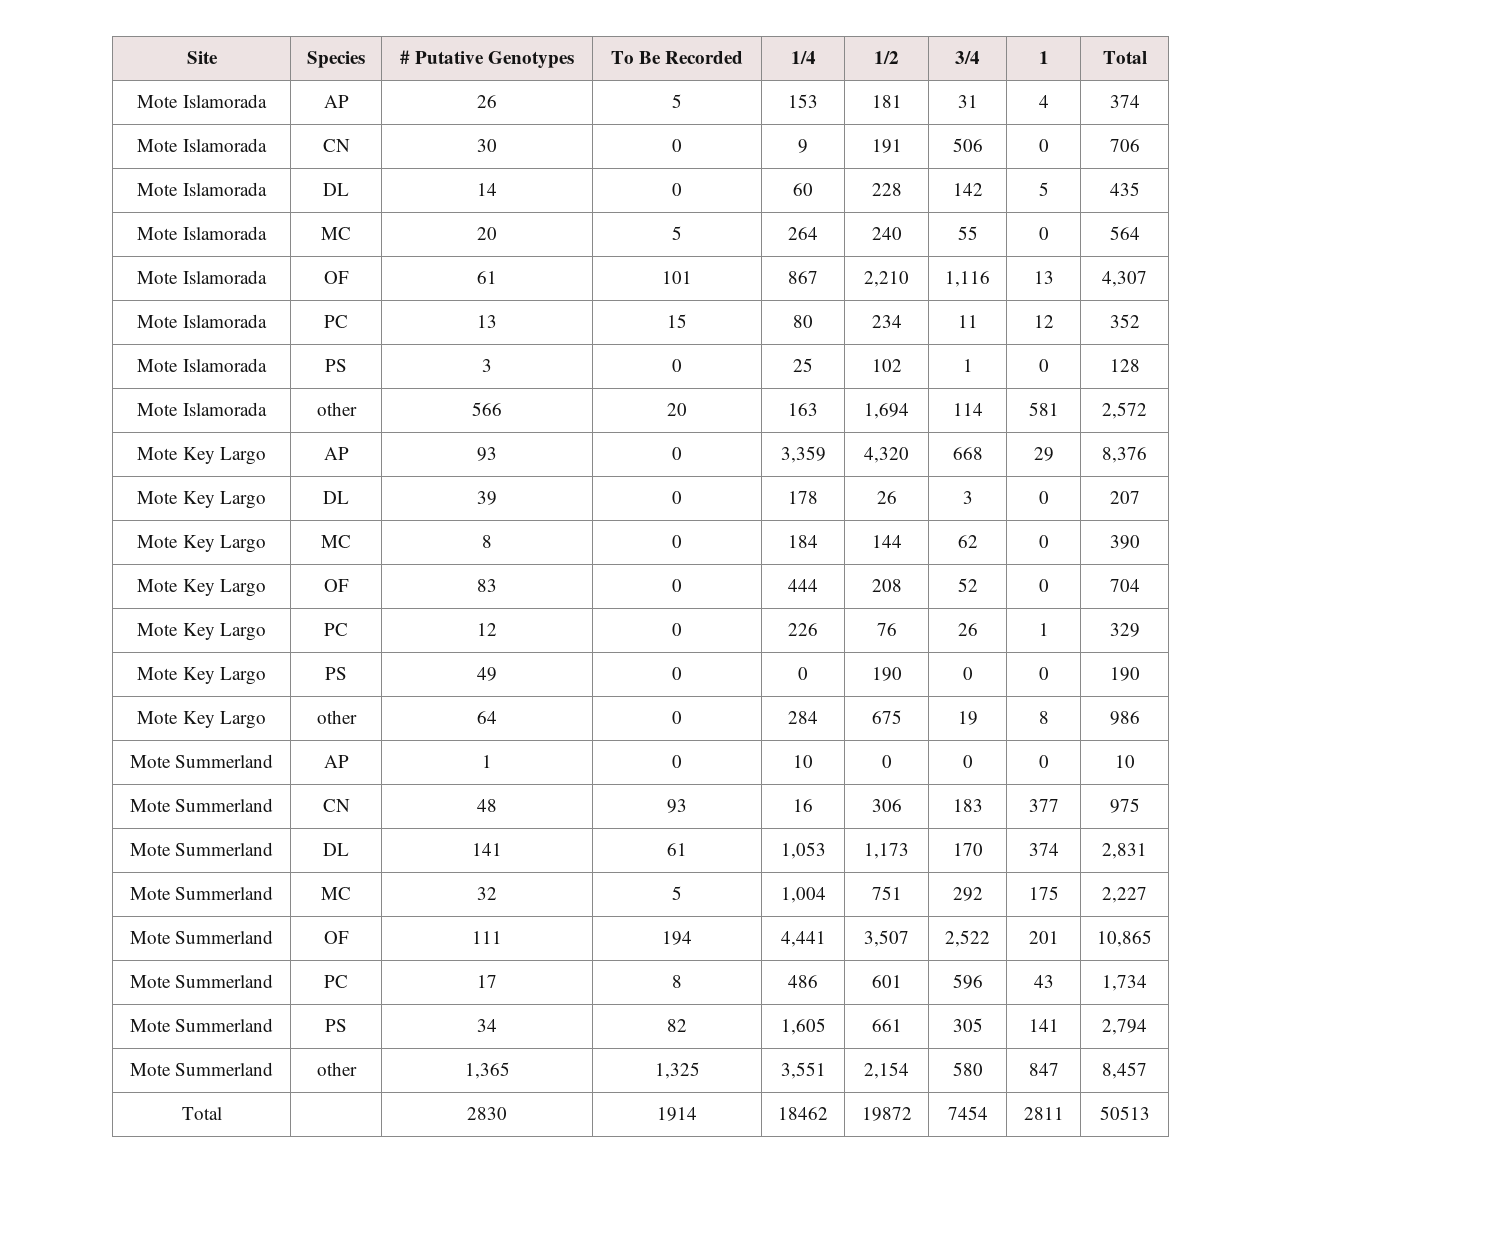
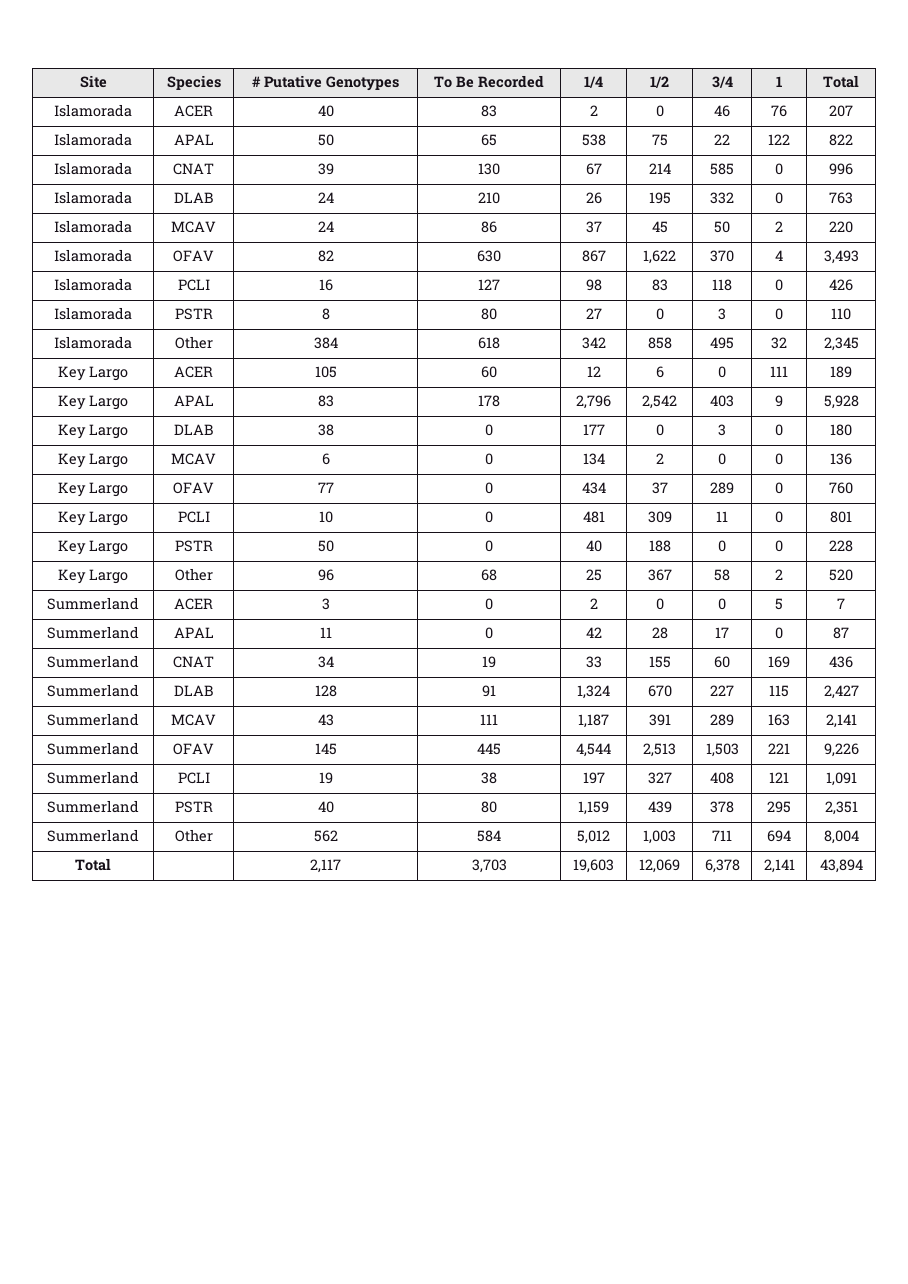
[137,94,267,108] [323,95,349,108] [477,95,497,108] [672,94,682,108] [788,94,818,108] [871,95,902,108] [957,95,978,108] Mote Islamorada | AP | 26 | 5 | 153 | 181 | 31 -> [54,104,132,117] [174,105,213,117] [317,105,334,117] [481,105,497,117] [589,105,598,116] [655,105,664,117] [714,105,730,117] [771,105,787,117] [829,105,853,117] [54,133,132,146] [173,134,214,145] [317,134,334,146] [481,134,497,146] [581,134,606,146] [651,134,668,146] [714,134,730,145] [768,134,790,145] [829,134,853,146] [54,162,132,175] [173,163,214,175] [317,163,334,175] [478,163,500,175] [585,163,602,175] [648,163,671,174] [710,163,734,175] [775,163,783,175] [829,163,853,175] [54,191,132,204] [174,192,213,203] [317,192,334,203] [478,192,500,204] [585,192,602,204] [648,192,671,204] [710,192,734,204] [775,192,783,204] [829,192,853,204] [54,220,132,233] [171,221,216,233] [317,221,334,232] [481,221,497,233] [585,221,602,233] [651,221,668,233] [714,221,730,233] [775,221,783,232] [829,221,853,233] [54,249,132,262] [173,250,214,262] [317,250,334,262] [477,250,501,262] [581,250,606,262] [643,250,676,264] [710,250,734,262] Islamorada | ACER | 40 | 83 | 2 | 0 | 46 | 76 | 207 // Islamorada | APAL | 50 | 65 | 538 | 75 | 22 | 122 | 822 // Islamorada | CNAT | 39 | 130 | 67 | 214 | 585 | 0 | 996 // Islamorada | DLAB | 24 | 210 | 26 | 195 | 332 | 0 | 763 // Islamorada | MCAV | 24 | 86 | 37 | 45 | 50 | 2 | 220 // Islamorada | OFAV | 82 | 630 | 867 | 1,622 | 370
[1109,95,1140,108] [137,138,267,152] [322,139,350,152] [477,139,497,152] [672,139,682,152] [798,139,808,153] [871,139,902,153] [952,138,983,152] [1038,139,1049,152] [1109,139,1140,152] [137,182,267,196] [323,183,349,196] [477,183,497,196] [672,183,682,196] [793,183,813,196] [871,183,902,196] [952,183,983,196] [1038,182,1049,196] [1109,182,1140,196] [137,226,267,240] [321,227,351,240] [477,227,497,240] [672,226,682,240] [788,227,818,240] [871,227,902,240] [957,226,978,240] [1038,227,1049,240] [1109,226,1140,240] [137,270,267,284] [323,271,349,284] [477,271,497,284] [662,271,692,284] [788,271,818,284] [864,271,909,287] [945,271,990,287] [1033,271,1054,284] [1102,271,1147,287] [137,314,267,328] [324,315,348,328] [477,315,497,328] [667,314,687,328] [793,315,813,328] [871,315,902,328] [957,315,978,328] [1033,315,1054,328] [1109,314,1140,328] [137,358,267,372] [325,359,347,372] [482,359,492,372] [672,359,682,372] [793,358,813,372] [871,359,902,372] [962,359,973,372] [1038,359,1049,372] [1109,359,1140,372] [137,402,267,416] [316,402,357,416] [472,402,502,416] [667,403,687,416] [788,403,818,416] [864,403,909,419] [952,403,983,416] [1028,402,1059,416] [1102,402,1147,419] [137,447,266,465] [323,447,349,460] [477,447,497,461] [672,447,682,460] [780,446,826,463] [864,447,909,463] [952,447,983,460] [1033,447,1054,461] [1102,447,1147,463] [137,491,266,509] [323,491,349,504] [477,491,497,505] [672,491,682,504] [788,491,818,504] [876,491,897,504] [962,491,973,504] [1038,491,1049,504] [1109,491,1140,504] [137,535,266,553] [321,535,351,548] [482,535,492,548] [672,535,682,548] [788,535,818,548] [871,535,902,548] [957,535,978,548] [1038,535,1049,548] [1109,535,1140,549] [137,579,266,597] [323,579,349,592] [477,579,497,592] [672,579,682,592] [788,579,818,592] [871,579,902,592] [957,578,978,592] [1038,579,1049,592] [1109,579,1140,592] [137,623,266,641] [324,623,348,636] [477,623,497,636] [672,623,682,636] [788,623,818,636] [876,623,897,636] [957,623,978,636] [1038,623,1049,636] [1109,623,1140,637] [137,667,266,685] [325,667,347,680] [477,667,497,681] [672,667,682,680] [798,667,808,680] [871,667,902,681] [962,667,973,680] [1038,667,1049,680] [1109,667,1140,681] [137,711,266,729] [316,710,357,724] [477,711,497,724] [672,711,682,724] [788,711,818,724] [871,710,902,724] [957,711,978,725] [1038,711,1049,724] [1109,711,1140,725] [129,754,274,768] [323,755,349,768] [482,755,492,768] [672,755,682,768] [793,755,813,768] [881,755,892,768] [962,755,973,768] [1038,755,1049,768] [1114,755,1135,768] [129,798,274,812] [322,799,350,812] [477,799,497,812] [667,799,687,813] [793,799,813,812] [871,799,902,812] [952,799,983,812] [1028,799,1059,812] [1109,798,1140,813] [129,842,274,856] [323,843,349,856] [472,843,502,856] [667,843,687,856] [780,842,826,859] [864,843,909,859] [952,843,983,856] [1028,843,1059,856] [1102,843,1147,859] [129,886,274,900] [321,887,351,900] [477,887,497,900] [672,886,682,900] [780,887,826,903] [871,886,902,900] [952,887,983,901] [1028,886,1059,900] [1102,887,1147,903] [129,930,274,944] [323,931,349,944] [472,931,502,944] [662,931,692,945] [780,931,826,947] [864,930,909,947] [945,930,990,947] [1028,931,1059,944] [1097,930,1152,947] [129,974,274,988] [324,975,348,988] [477,975,497,988] [672,975,682,988] [788,975,818,988] [871,975,902,988] [952,974,983,989] [1033,975,1054,988] [1102,975,1147,991] [129,1018,274,1032] [325,1019,347,1032] [477,1019,497,1032] [667,1019,687,1032] [780,1018,826,1035] [871,1019,902,1032] [952,1018,983,1032] [1028,1019,1059,1032] [1102,1019,1147,1035] [129,1062,274,1076] [316,1062,357,1076] [464,1062,510,1079] [654,1062,700,1079] [780,1062,826,1079] [864,1062,909,1079] [952,1062,983,1076] [1028,1063,1059,1076] [1102,1062,1147,1079] [181,1107,222,1120] [467,1107,507,1120] [657,1107,697,1121] [778,1107,828,1120] [861,1107,912,1121] [947,1106,988,1120] [1023,1107,1064,1120] [1099,1106,1150,1120] 374 // Mote Islamorada | CN | 30 | 0 | 9 | 191 | 506 | 0 | 706 // Mote Islamorada | DL | 14 | 0 | 60 | 228 | 142 | 5 | 435 // Mote Islamorada | MC | 20 | 5 | 264 | 240 | 55 | 0 | 564 // Mote Islamorada | OF | 61 | 101 | 867 | 2,210 | 1,116 | 13 | 4,307 // Mote Islamorada | PC | 13 | 15 | 80 | 234 | 11 | 12 | 352 // Mote Islamorada | PS | 3 | 0 | 25 | 102 | 1 | 0 | 128 // Mote Islamorada | other | 566 | 20 | 163 | 1,694 | 114 | 581 | 2,572 // Mote Key Largo | AP | 93 | 0 | 3,359 | 4,320 | 668 | 29 | 8,376 // Mote Key Largo | DL | 39 | 0 | 178 | 26 | 3 | 0 | 207 // Mote Key Largo | MC | 8 | 0 | 184 | 144 | 62 | 0 | 390 // Mote Key Largo | OF | 83 | 0 | 444 | 208 | 52 | 0 | 704 // Mote Key Largo | PC | 12 | 0 | 226 | 76 | 26 | 1 | 329 // Mote Key Largo | PS | 49 | 0 | 0 | 190 | 0 | 0 | 190 // Mote Key Largo | other | 64 | 0 | 284 | 675 | 19 | 8 | 986 // Mote Summerland | AP | 1 | 0 | 10 | 0 | 0 | 0 | 10 // Mote Summerland | CN | 48 | 93 | 16 | 306 | 183 | 377 | 975 // Mote Summerland | DL | 141 | 61 | 1,053 | 1,173 | 170 | 374 | 2,831 // Mote Summerland | MC | 32 | 5 | 1,004 | 751 | 292 | 175 | 2,227 // Mote Summerland | OF | 111 | 194 | 4,441 | 3,507 | 2,522 | 201 | 10,865 // Mote Summerland | PC | 17 | 8 | 486 | 601 | 596 | 43 | 1,734 // Mote Summerland | PS | 34 | 82 | 1,605 | 661 | 305 | 141 | 2,794 // Mote Summerland | other | 1,365 | 1,325 | 3,551 | 2,154 | 580 | 847 | 8,457 // Total | | 2830 | 1914 | 18462 | 19872 | 7454 | 2811 | 50513 -> [823,250,859,264] [54,278,132,291] [177,279,210,291] [318,279,333,291] [478,279,500,290] [585,279,602,291] [651,279,668,291] [712,279,732,291] [775,279,783,291] [829,279,853,291] [54,307,132,320] [174,308,213,320] [321,308,330,320] [481,308,497,320] [585,308,602,319] [655,308,664,320] [718,308,726,320] [775,308,783,320] [831,308,851,320] [54,336,132,349] [174,336,213,349] [313,337,338,349] [478,337,500,349] [581,337,606,349] [647,337,672,349] [710,337,734,349] [771,337,787,349] [823,337,859,351] [58,366,128,381] [174,366,213,378] [314,366,337,378] [481,366,497,378] [586,366,601,377] [655,366,664,378] [718,366,726,378] [770,366,788,377] [830,366,852,378] [58,395,128,410] [173,395,214,406] [317,395,334,407] [478,395,500,407] [576,395,611,409] [642,395,677,409] [710,395,734,407] [775,395,783,407] [823,395,859,409] [58,424,128,439] [174,424,213,435] [317,424,334,436] [485,424,493,436] [582,424,605,435] [655,424,664,436] [718,424,726,436] [775,424,783,436] [830,424,852,436] [58,453,128,468] [171,453,216,465] [321,453,330,465] [485,453,493,465] [582,453,605,465] [655,453,664,464] [718,453,726,465] [775,453,783,465] [830,453,852,465] [58,482,128,497] [173,482,214,494] [317,482,334,493] [485,482,493,494] [581,482,606,494] [651,482,668,494] [710,482,734,494] [775,482,783,494] [829,482,853,494] [58,511,128,526] [177,511,210,523] [318,511,333,523] [485,511,493,523] [582,511,605,523] [647,511,672,523] [716,511,728,522] [775,511,783,523] [830,511,852,523] [58,540,128,555] [174,540,213,552] [317,540,334,552] [485,540,493,552] [585,540,602,552] [648,540,671,552] [718,540,726,552] [775,540,783,552] [829,540,853,552] [58,569,128,584] [174,568,213,581] [317,569,334,581] [481,569,497,581] [585,569,602,581] [647,569,672,581] [714,569,730,581] [775,569,783,580] [829,569,853,581] [47,597,139,610] [174,598,213,610] [321,598,330,610] [485,598,493,610] [589,598,598,609] [655,598,664,610] [718,598,726,610] [775,598,783,610] [837,598,845,609] [47,626,139,639] [173,627,214,638] [319,627,332,638] [485,627,493,639] [585,627,602,638] [651,627,668,639] [715,627,729,638] [775,627,783,639] [833,627,849,639] [47,655,139,668] [173,656,214,668] [317,656,334,668] [482,656,496,668] [585,656,602,668] [648,656,671,668] [714,656,730,668] [768,656,790,668] [829,656,853,668] [47,684,139,697] [174,685,213,696] [314,685,337,697] [482,685,496,697] [577,685,610,699] [647,685,672,697] [710,685,734,696] [769,685,789,697] [823,685,859,699] [47,713,139,726] [171,714,216,726] [317,714,334,726] [480,714,498,725] [578,714,609,728] [648,714,671,726] [710,714,734,726] [768,714,790,726] [825,714,857,728] [47,742,139,755] [173,743,214,755] [314,743,337,755] [477,743,501,755] [576,743,611,757] [643,743,676,757] [705,743,739,757] [768,743,790,754] [823,743,859,757] [47,771,139,784] [177,772,210,784] [318,772,333,784] [481,772,497,784] [582,772,605,784] [647,772,672,784] [710,772,734,784] [769,772,789,783] [825,772,857,786] [47,800,139,813] [174,801,213,813] [317,801,334,813] [481,801,497,813] [578,801,609,815] [647,801,672,813] [710,801,734,813] [767,801,791,813] [824,801,858,815] [47,829,139,842] [174,829,213,842] [313,830,338,842] [477,830,501,842] [577,830,610,844] [643,830,676,844] [712,830,732,841] [767,830,791,842] [823,830,859,844] [75,858,111,871] [310,859,341,873] [471,859,507,873] [573,859,614,873] [639,859,680,873] [704,859,740,873] [763,859,795,873] [819,859,863,873] 3,493 // Islamorada | PCLI | 16 | 127 | 98 | 83 | 118 | 0 | 426 // Islamorada | PSTR | 8 | 80 | 27 | 0 | 3 | 0 | 110 // Islamorada | Other | 384 | 618 | 342 | 858 | 495 | 32 | 2,345 // Key Largo | ACER | 105 | 60 | 12 | 6 | 0 | 111 | 189 // Key Largo | APAL | 83 | 178 | 2,796 | 2,542 | 403 | 9 | 5,928 // Key Largo | DLAB | 38 | 0 | 177 | 0 | 3 | 0 | 180 // Key Largo | MCAV | 6 | 0 | 134 | 2 | 0 | 0 | 136 // Key Largo | OFAV | 77 | 0 | 434 | 37 | 289 | 0 | 760 // Key Largo | PCLI | 10 | 0 | 481 | 309 | 11 | 0 | 801 // Key Largo | PSTR | 50 | 0 | 40 | 188 | 0 | 0 | 228 // Key Largo | Other | 96 | 68 | 25 | 367 | 58 | 2 | 520 // Summerland | ACER | 3 | 0 | 2 | 0 | 0 | 5 | 7 // Summerland | APAL | 11 | 0 | 42 | 28 | 17 | 0 | 87 // Summerland | CNAT | 34 | 19 | 33 | 155 | 60 | 169 | 436 // Summerland | DLAB | 128 | 91 | 1,324 | 670 | 227 | 115 | 2,427 // Summerland | MCAV | 43 | 111 | 1,187 | 391 | 289 | 163 | 2,141 // Summerland | OFAV | 145 | 445 | 4,544 | 2,513 | 1,503 | 221 | 9,226 // Summerland | PCLI | 19 | 38 | 197 | 327 | 408 | 121 | 1,091 // Summerland | PSTR | 40 | 80 | 1,159 | 439 | 378 | 295 | 2,351 // Summerland | Other | 562 | 584 | 5,012 | 1,003 | 711 | 694 | 8,004 // Total | | 2,117 | 3,703 | 19,603 | 12,069 | 6,378 | 2,141 | 43,894

